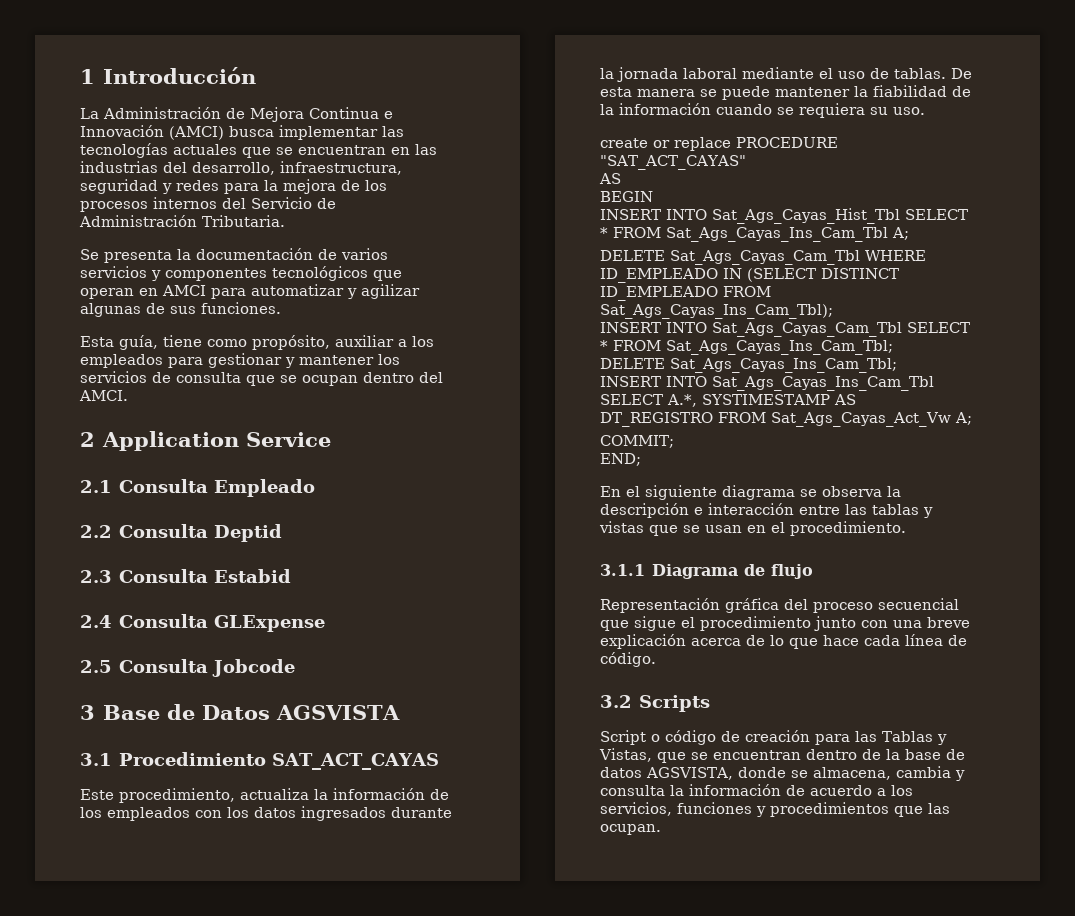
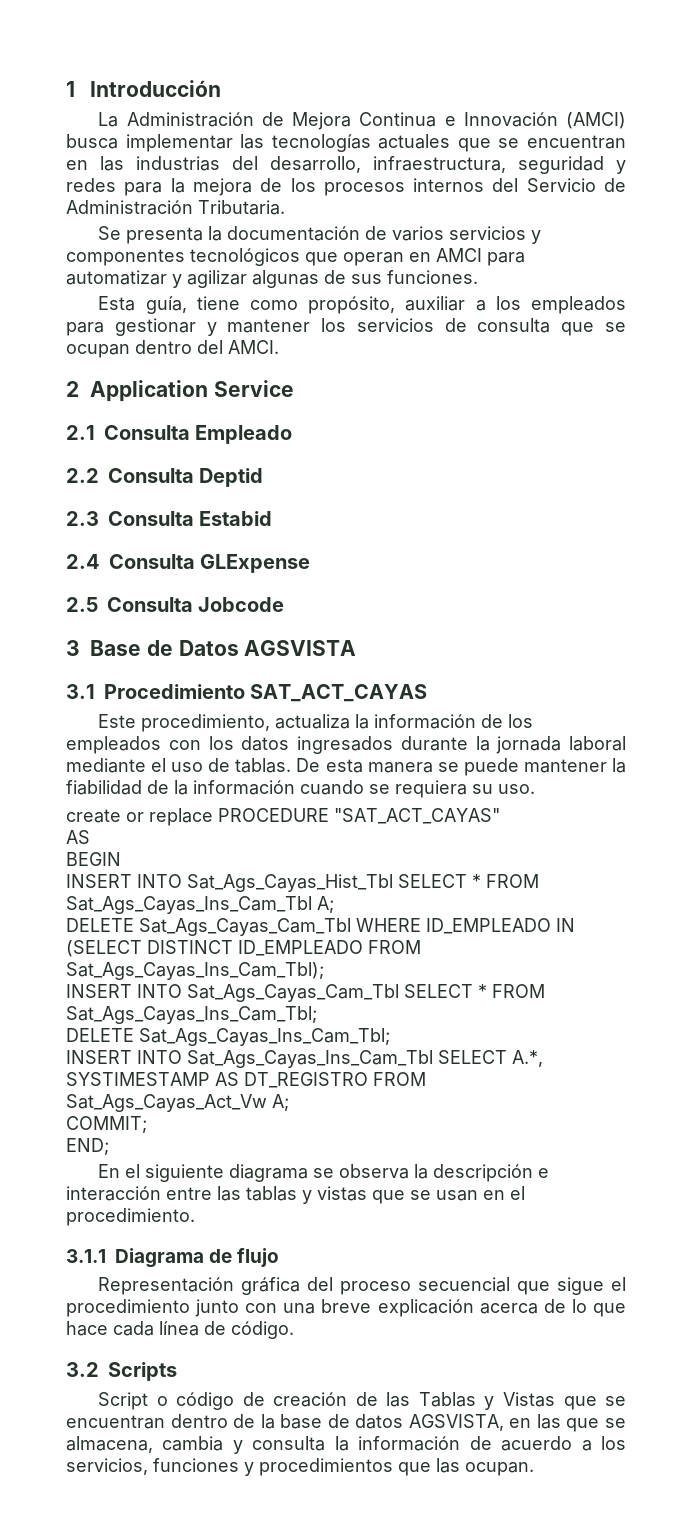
[815,734,850,745] para -> [355,1392,378,1406] de
[599,748,652,762] Vistas, -> [502,1392,555,1407] Vistas
[738,767,786,778] donde -> [509,1414,600,1432] en las que

